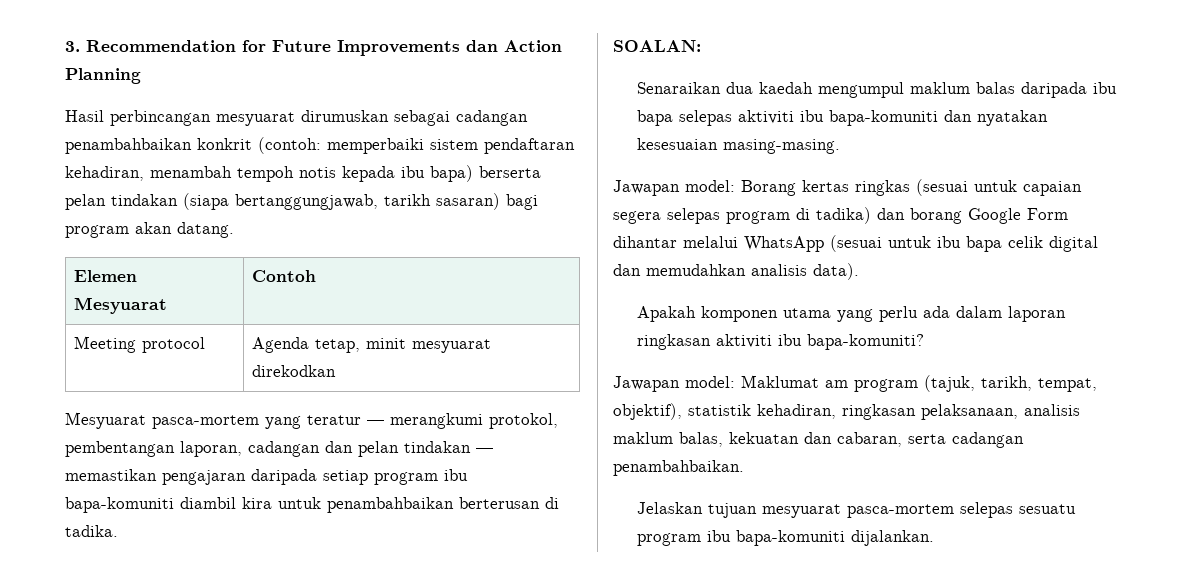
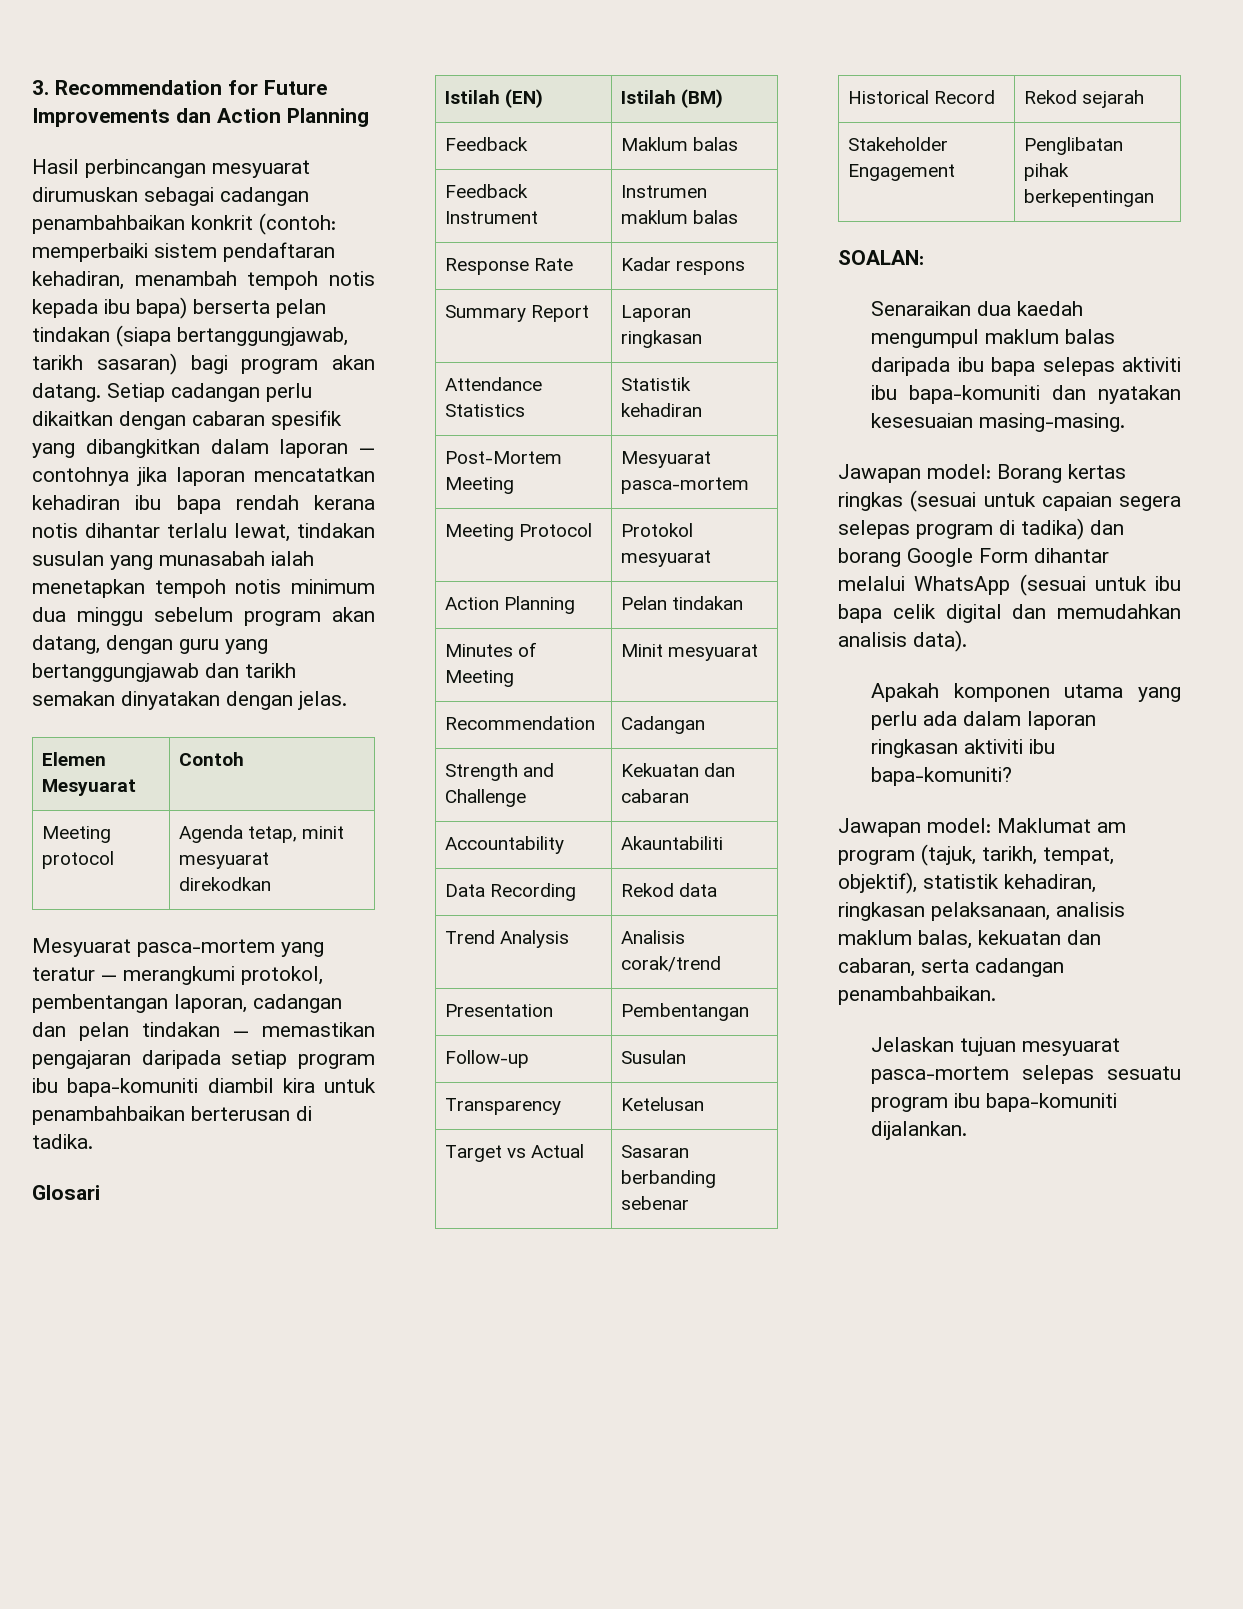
(234, 230) none -> [107,383,312,402] [32,410,342,430] [32,439,375,458] [32,467,375,486] [32,495,375,514] [32,523,375,542] [32,551,314,570] [32,579,375,598] [32,607,375,626] [32,635,268,654] [32,663,296,682] [32,691,347,710] Setiap cadangan perlu dikaitkan dengan cabaran spesifik yang dibangkitkan dalam laporan — contohnya jika laporan mencatatkan kehadiran ibu bapa rendah kerana notis dihantar terlalu lewat, tindakan susulan yang munasabah ialah menetapkan tempoh notis minimum dua minggu sebelum program akan datang, dengan guru yang bertanggungjawab dan tarikh semakan dinyatakan dengan jelas.
(118, 531) none -> [32,1185,100,1200] [445,89,544,108] [621,89,724,108] [445,137,529,151] [621,137,739,151] [445,184,529,198] [445,211,539,224] [621,185,708,198] [621,210,739,224] [445,258,574,275] [621,257,746,275] [445,305,590,322] [621,305,692,322] [621,330,703,348] [445,377,543,391] [445,404,526,417] [621,377,692,391] [621,403,703,417] [445,451,563,464] [445,477,515,494] [621,451,712,468] [621,477,750,494] [445,523,593,541] [621,523,694,537] [621,550,712,567] [445,596,576,614] [621,596,744,610] [445,642,538,657] [445,670,515,687] [621,644,759,661] [445,716,596,730] [621,716,706,734] [445,763,555,781] [445,789,527,807] [621,763,736,777] [621,789,690,803] [445,836,565,854] [621,836,724,850] [445,883,577,901] [621,883,718,897] [445,930,570,948] [621,930,686,944] [621,956,722,972] [445,1004,554,1017] [621,1003,750,1021] [445,1050,530,1068] [621,1050,687,1064] [445,1098,562,1115] [621,1097,705,1111] [445,1144,585,1162] [621,1145,690,1158] [621,1170,717,1188] [621,1196,690,1210] [848,90,996,104] [1024,90,1145,108] [848,137,949,151] [848,164,956,181] [1024,137,1124,155] [1024,163,1070,181] [1024,189,1155,207] // Glosari // Istilah (EN) | Istilah (BM) // Feedback | Maklum balas // Feedback Instrument | Instrumen maklum balas // Response Rate | Kadar respons // Summary Report | Laporan ringkasan // Attendance Statistics | Statistik kehadiran // Post-Mortem Meeting | Mesyuarat pasca-mortem // Meeting Protocol | Protokol mesyuarat // Action Planning | Pelan tindakan // Minutes of Meeting | Minit mesyuarat // Recommendation | Cadangan // Strength and Challenge | Kekuatan dan cabaran // Accountability | Akauntabiliti // Data Recording | Rekod data // Trend Analysis | Analisis corak/trend // Presentation | Pembentangan // Follow-up | Susulan // Transparency | Ketelusan // Target vs Actual | Sasaran berbanding sebenar // Historical Record | Rekod sejarah // Stakeholder Engagement | Penglibatan pihak berkepentingan

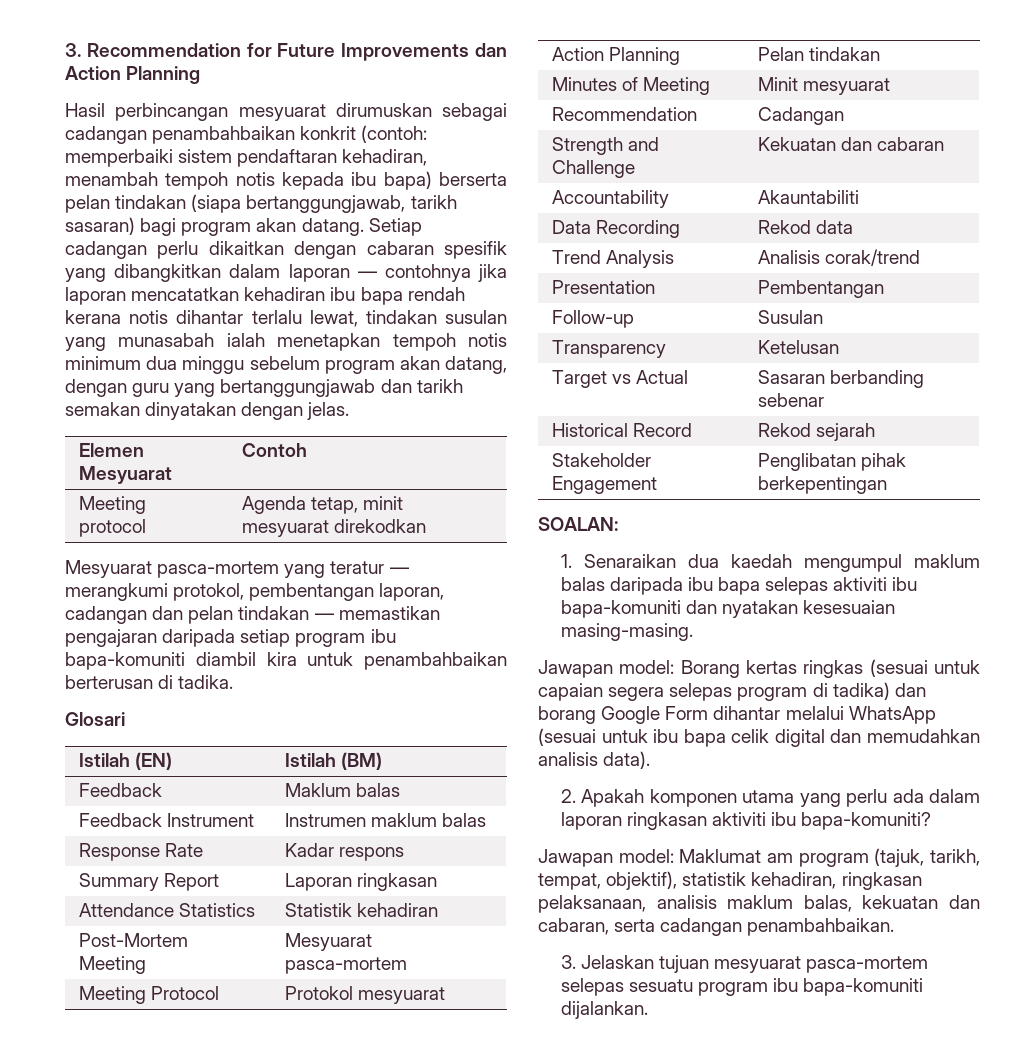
(924, 257) none -> [560,554,572,568] 1.
(967, 641) none -> [560,789,576,803] 2.
(996, 995) none -> [560,955,576,969] 3.

